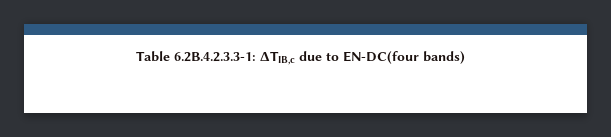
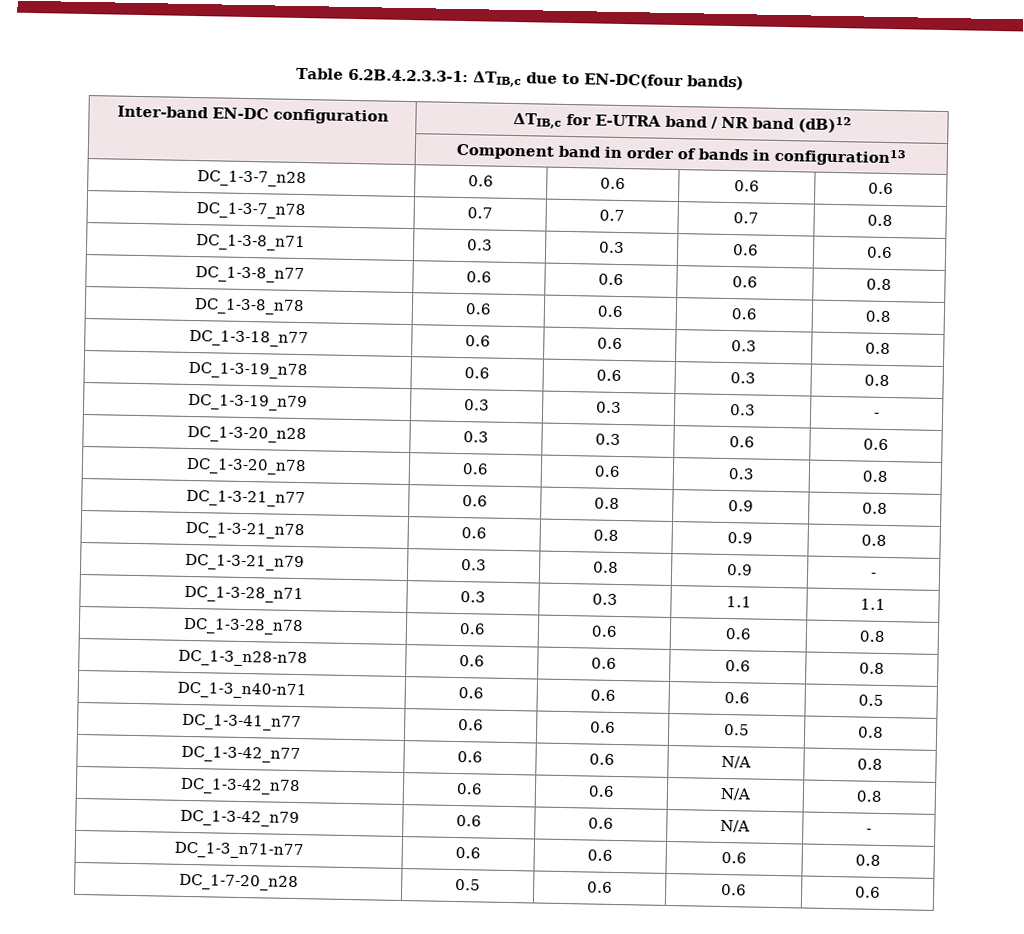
(465, 57) none -> [116,105,389,125] [512,112,852,134] [456,143,906,167] [196,170,307,188] [468,175,494,187] [600,177,626,190] [734,180,760,192] [868,182,894,195] [195,202,306,220] [467,207,493,219] [599,209,625,222] [733,212,759,224] [867,214,893,227] [195,234,306,252] [467,239,493,251] [599,241,625,254] [732,244,759,256] [866,246,893,259] [194,266,305,284] [466,271,492,283] [598,273,624,286] [732,276,758,288] [866,278,892,291] [193,298,305,316] [465,303,492,315] [597,305,624,318] [731,308,758,320] [865,310,891,323] [188,329,309,348] [465,335,491,347] [597,337,623,350] [731,340,757,352] [865,342,891,355] [187,361,308,380] [464,367,490,379] [596,369,622,382] [730,372,756,384] [864,374,890,387] [187,393,308,412] [464,399,490,411] [596,401,622,414] [730,404,756,416] [873,412,880,418] [186,425,307,444] [463,431,489,443] [595,433,621,446] [729,436,755,448] [863,438,889,451] [185,457,307,476] [462,463,489,475] [594,465,621,478] [728,468,755,480] [862,470,888,483] [185,489,306,508] [462,495,488,507] [594,497,620,510] [728,500,754,512] [862,502,888,515] [184,521,305,540] [461,527,487,539] [593,529,619,542] [727,532,753,544] [861,534,887,547] [184,553,305,572] [461,559,487,571] [593,561,619,573] [727,564,753,576] [870,572,877,578] [183,585,304,604] [460,591,486,603] [592,593,618,605] [726,596,752,608] [860,598,886,610] [182,617,304,636] [459,623,486,635] [591,625,618,637] [725,628,752,640] [859,630,886,642] [177,649,308,668] [459,655,485,667] [591,657,617,669] [725,660,751,672] [859,662,885,674] [176,681,307,700] [458,687,484,699] [590,689,616,701] [724,692,750,704] [858,694,884,706] [181,713,302,732] [458,719,484,731] [590,721,616,733] [724,724,750,736] [858,726,884,738] [180,745,301,764] [457,751,483,763] [589,753,615,765] [721,755,751,769] [857,758,883,770] [179,777,301,796] [456,783,483,795] [588,785,615,797] [720,787,751,801] [856,790,883,802] [179,809,300,828] [456,815,482,827] [588,817,614,829] [720,819,750,833] [866,828,872,834] [173,841,304,860] [455,847,481,859] [587,849,613,861] [721,851,747,864] [855,854,881,866] [178,873,299,892] [455,879,481,891] [587,881,613,893] [721,883,747,896] [855,886,881,898] // Inter-band EN-DC configuration | ΔTIB,c for E-UTRA band / NR band (dB)12 // | Component band in order of bands in configuration13 // DC_1-3-7_n28 | 0.6 | 0.6 | 0.6 | 0.6 // DC_1-3-7_n78 | 0.7 | 0.7 | 0.7 | 0.8 // DC_1-3-8_n71 | 0.3 | 0.3 | 0.6 | 0.6 // DC_1-3-8_n77 | 0.6 | 0.6 | 0.6 | 0.8 // DC_1-3-8_n78 | 0.6 | 0.6 | 0.6 | 0.8 // DC_1-3-18_n77 | 0.6 | 0.6 | 0.3 | 0.8 // DC_1-3-19_n78 | 0.6 | 0.6 | 0.3 | 0.8 // DC_1-3-19_n79 | 0.3 | 0.3 | 0.3 | - // DC_1-3-20_n28 | 0.3 | 0.3 | 0.6 | 0.6 // DC_1-3-20_n78 | 0.6 | 0.6 | 0.3 | 0.8 // DC_1-3-21_n77 | 0.6 | 0.8 | 0.9 | 0.8 // DC_1-3-21_n78 | 0.6 | 0.8 | 0.9 | 0.8 // DC_1-3-21_n79 | 0.3 | 0.8 | 0.9 | - // DC_1-3-28_n71 | 0.3 | 0.3 | 1.1 | 1.1 // DC_1-3-28_n78 | 0.6 | 0.6 | 0.6 | 0.8 // DC_1-3_n28-n78 | 0.6 | 0.6 | 0.6 | 0.8 // DC_1-3_n40-n71 | 0.6 | 0.6 | 0.6 | 0.5 // DC_1-3-41_n77 | 0.6 | 0.6 | 0.5 | 0.8 // DC_1-3-42_n77 | 0.6 | 0.6 | N/A | 0.8 // DC_1-3-42_n78 | 0.6 | 0.6 | N/A | 0.8 // DC_1-3-42_n79 | 0.6 | 0.6 | N/A | - // DC_1-3_n71-n77 | 0.6 | 0.6 | 0.6 | 0.8 // DC_1-7-20_n28 | 0.5 | 0.6 | 0.6 | 0.6

